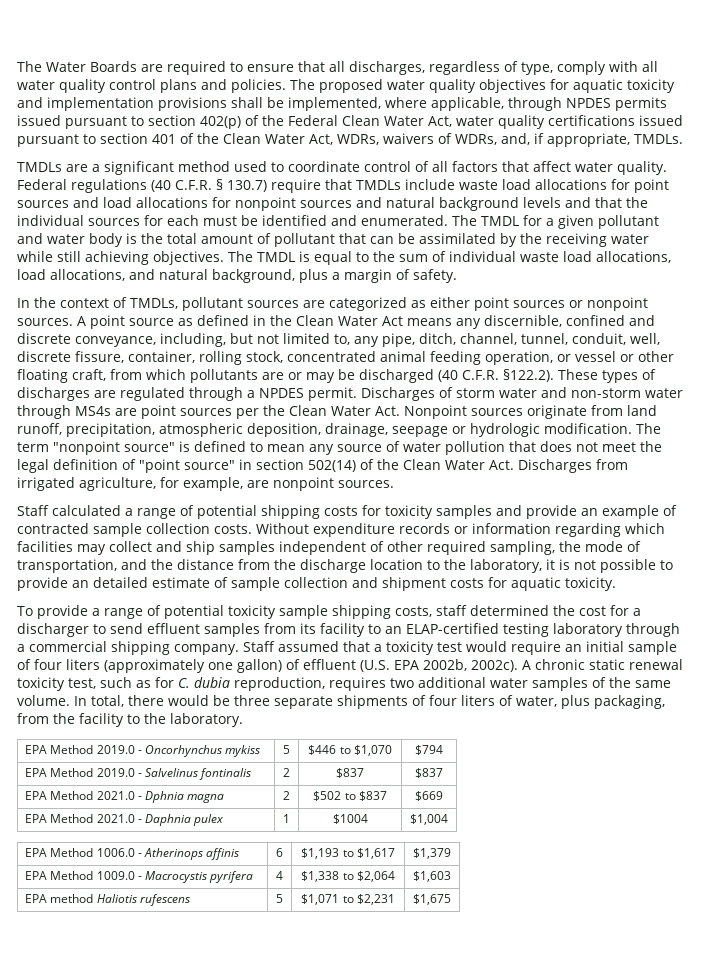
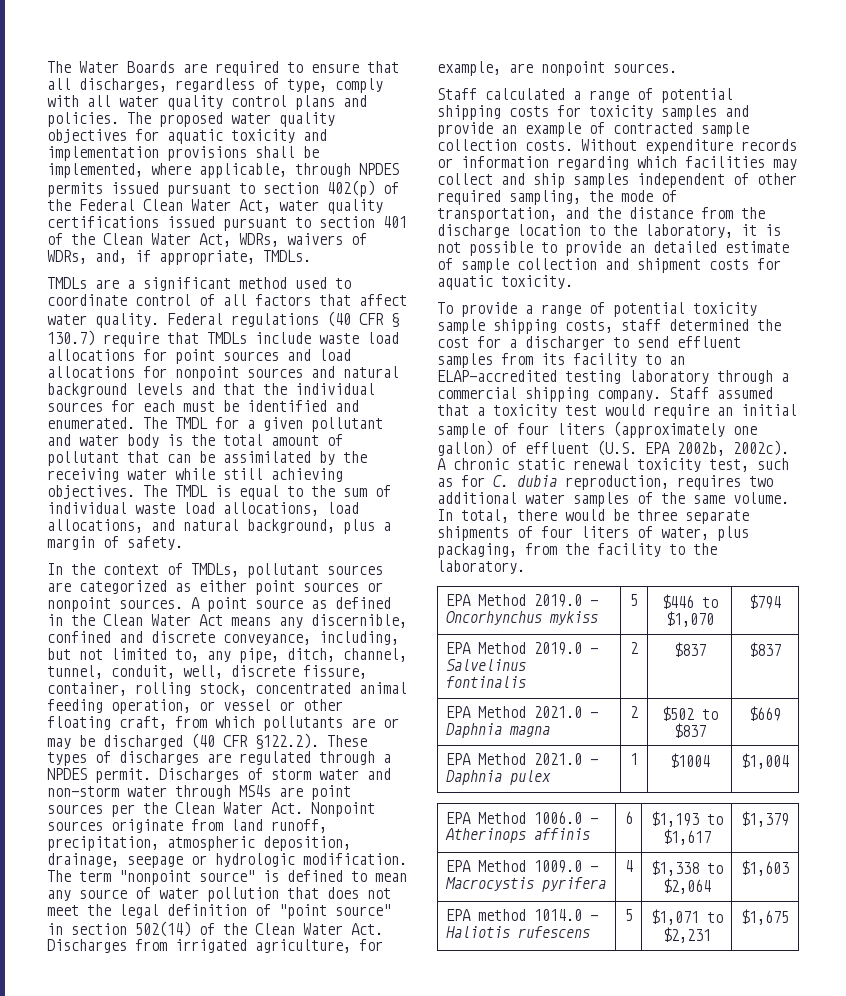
[175,180,212,190] C.F.R. -> [359,313,384,325] CFR
[462,370,499,380] C.F.R. -> [223,735,248,747] CFR
[406,623,499,634] ELAP-certified -> [437,370,557,382] ELAP-accredited
[145,791,185,803] Dphnia -> [445,723,502,738] Daphnia
(94, 898) none -> [533,909,598,921] 1014.0 -

